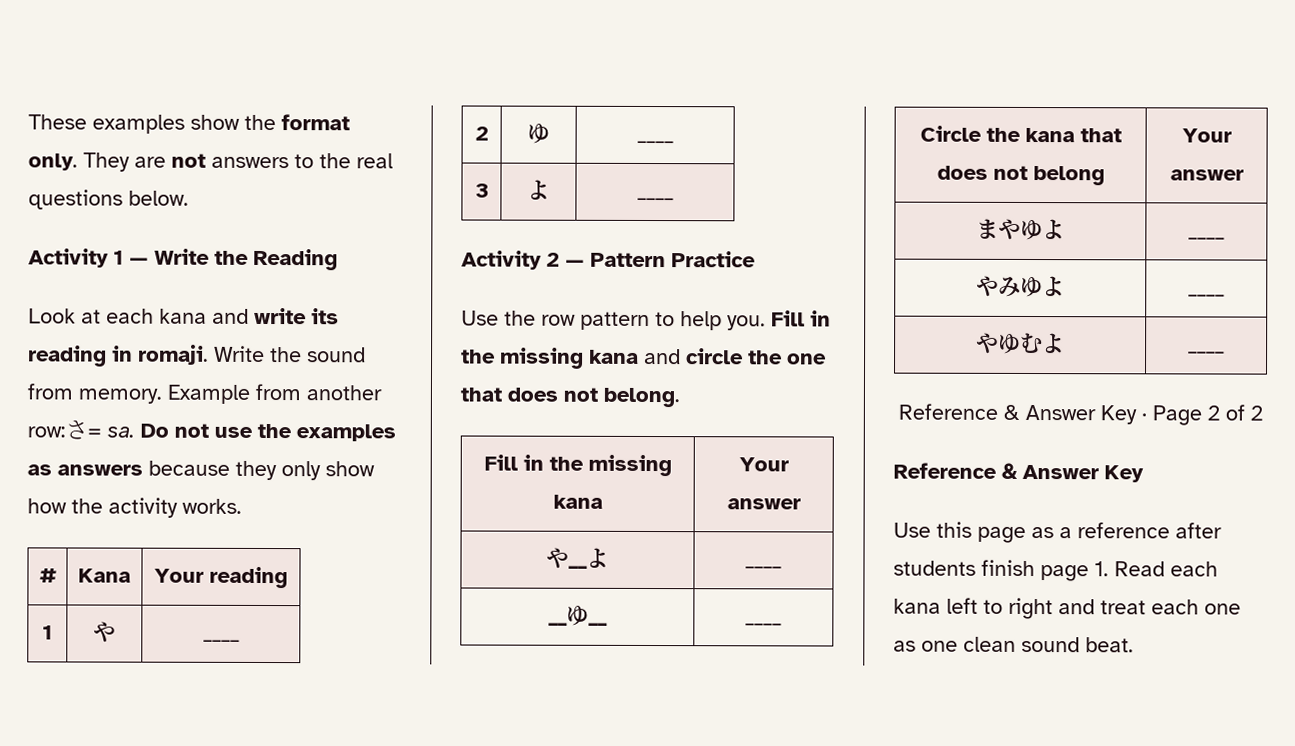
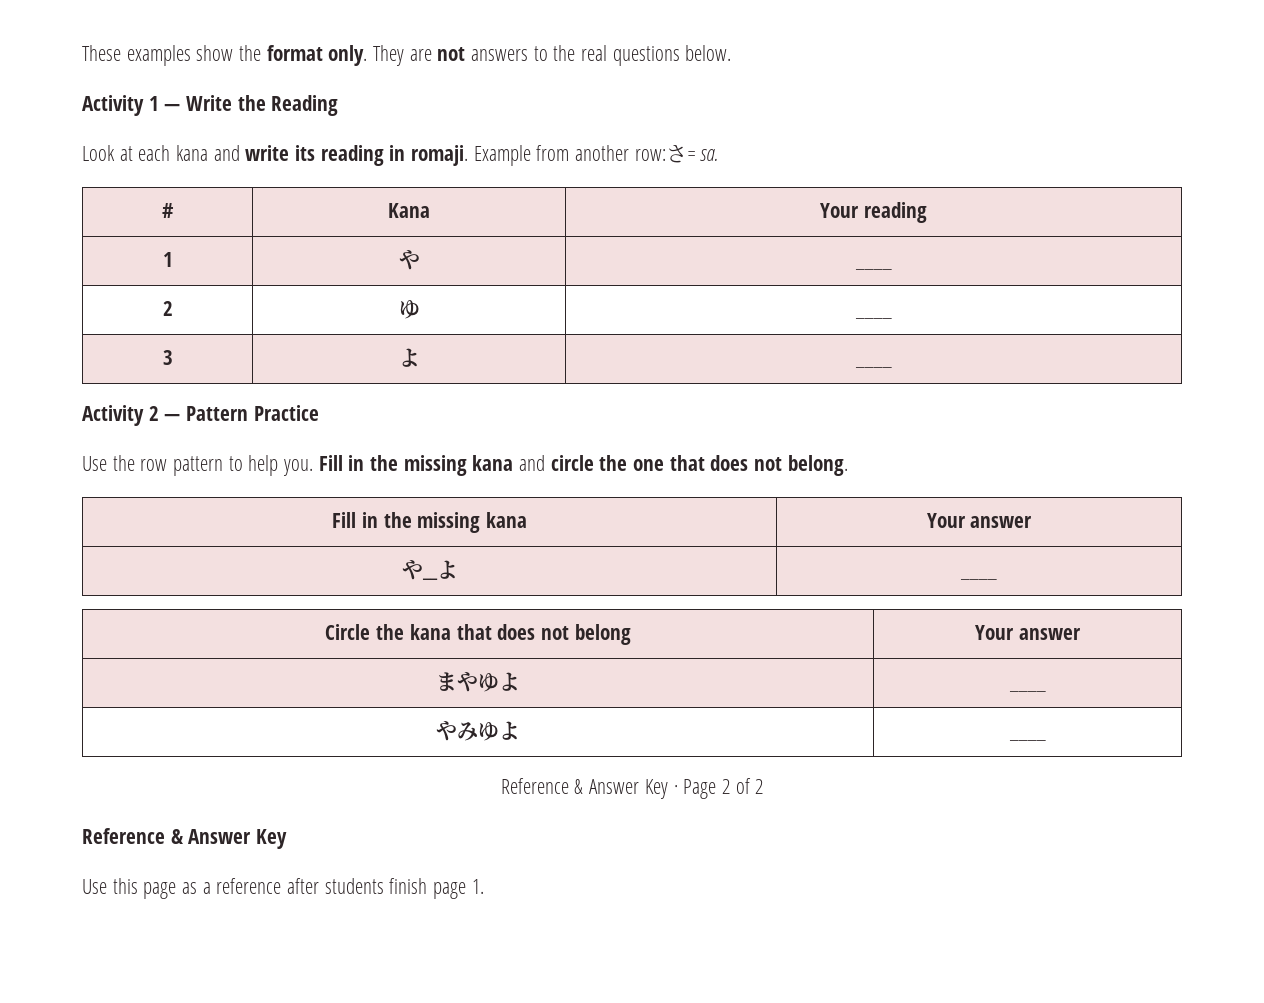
[214,345,366,363] [27,383,162,404] Write the sound from memory. -> (469, 155) none
[140,423,396,442] [27,460,375,481] [27,497,242,518] Do not use the examples as answers because they only show how the activity works. -> (719, 155) none
[548,605,608,626] [745,623,782,626] // __ゆ__ | ____ -> (997, 578) none
[976,332,1065,354] [1188,351,1225,354] // やゆむよ | ____ -> (1046, 739) none
[1114,561,1218,577] [893,597,1241,620] [893,636,1134,653] Read each kana left to right and treat each one as one clean sound beat. -> (484, 886) none

